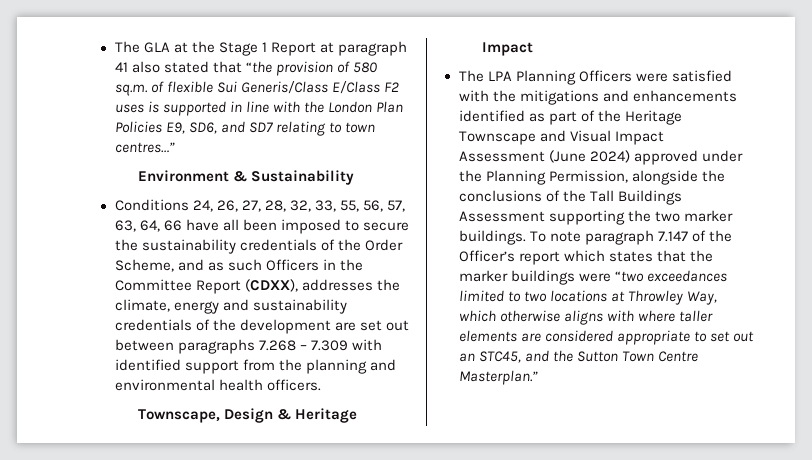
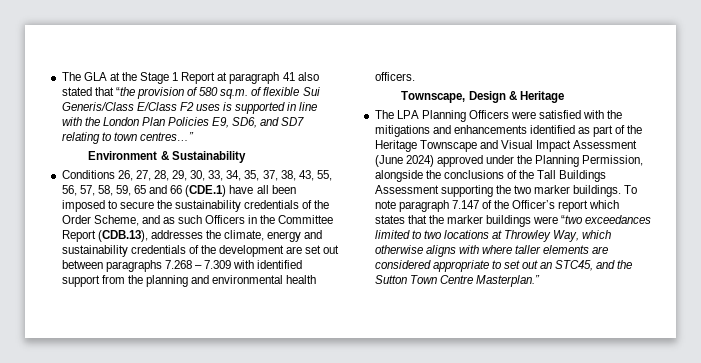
[192,200,213,212] 24, -> (115, 174) none
[289,200,405,212] [114,220,182,232] 32, 33, 55, 56, 57, 63, 64, 66 -> [172,170,332,181] [61,185,227,197] 29, 30, 33, 34, 35, 37, 38, 43, 55, 56, 57, 58, 59, 65 and 66 (CDE.1)
[244,279,298,292] (CDXX), -> [97,230,148,242] (CDB.13),
[481,42,533,56] Impact -> (564, 97) none

